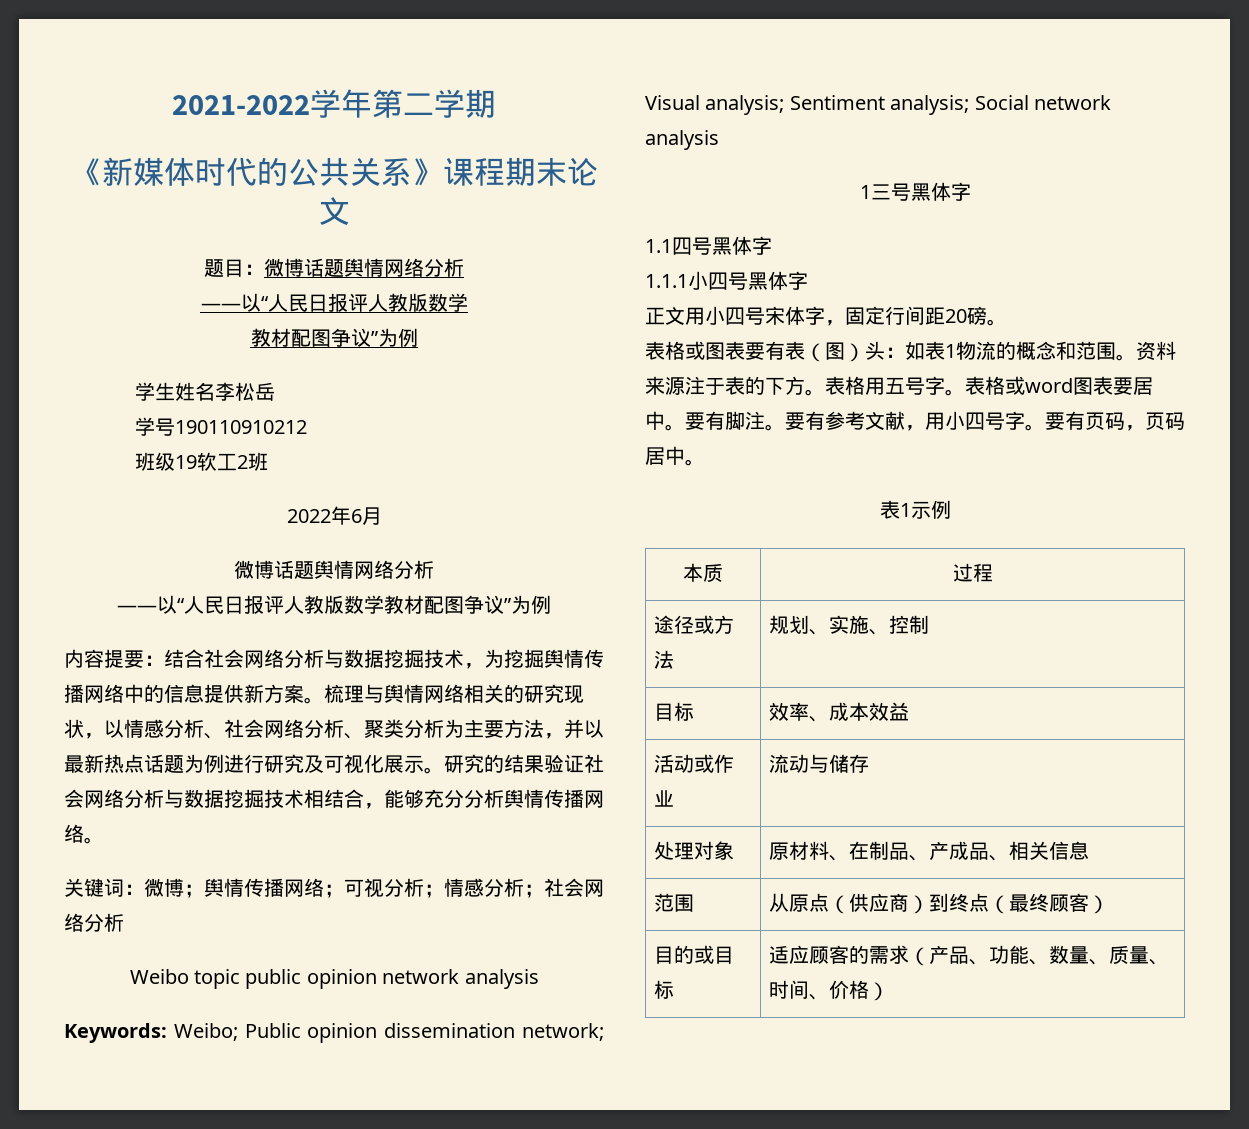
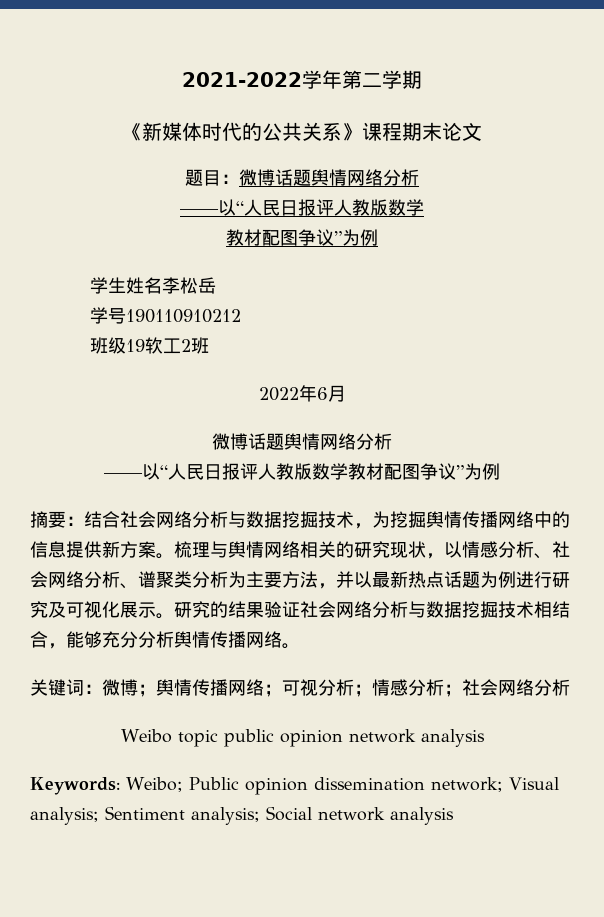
[64,649,124,668] 内容提 -> [30,511,48,528] 摘
(364, 736) none -> [138,571,156,588] 谱
[859,182,971,201] [645,236,772,255] [645,271,808,290] [645,306,1007,326] [645,341,1176,362] [645,376,1153,396] [645,411,1185,431] [645,446,705,466] [879,500,951,519] [683,563,723,582] [952,563,993,582] [654,615,735,634] [654,650,675,669] [769,615,930,635] [654,702,695,721] [769,702,910,722] [654,754,735,773] [654,790,675,807] [769,754,870,773] [654,841,735,860] [769,841,1090,861] [654,893,695,912] [769,893,1110,914] [654,945,735,964] [654,980,675,999] [769,945,1170,966] [769,980,890,1001] // 1三号黑体字 // 1.1四号黑体字 // 1.1.1小四号黑体字 // 正文用小四号宋体字，固定行间距20磅。 // 表格或图表要有表（图）头：如表1物流的概念和范围。资料来源注于表的下方。表格用五号字。表格或word图表要居中。要有脚注。要有参考文献，用小四号字。要有页码，页码居中。 // 表1示例 // 本质 | 过程 // 途径或方法 | 规划、实施、控制 // 目标 | 效率、成本效益 // 活动或作业 | 流动与储存 // 处理对象 | 原材料、在制品、产成品、相关信息 // 范围 | 从原点（供应商）到终点（最终顾客） // 目的或目标 | 适应顾客的需求（产品、功能、数量、质量、时间、价格） -> (454, 816) none

